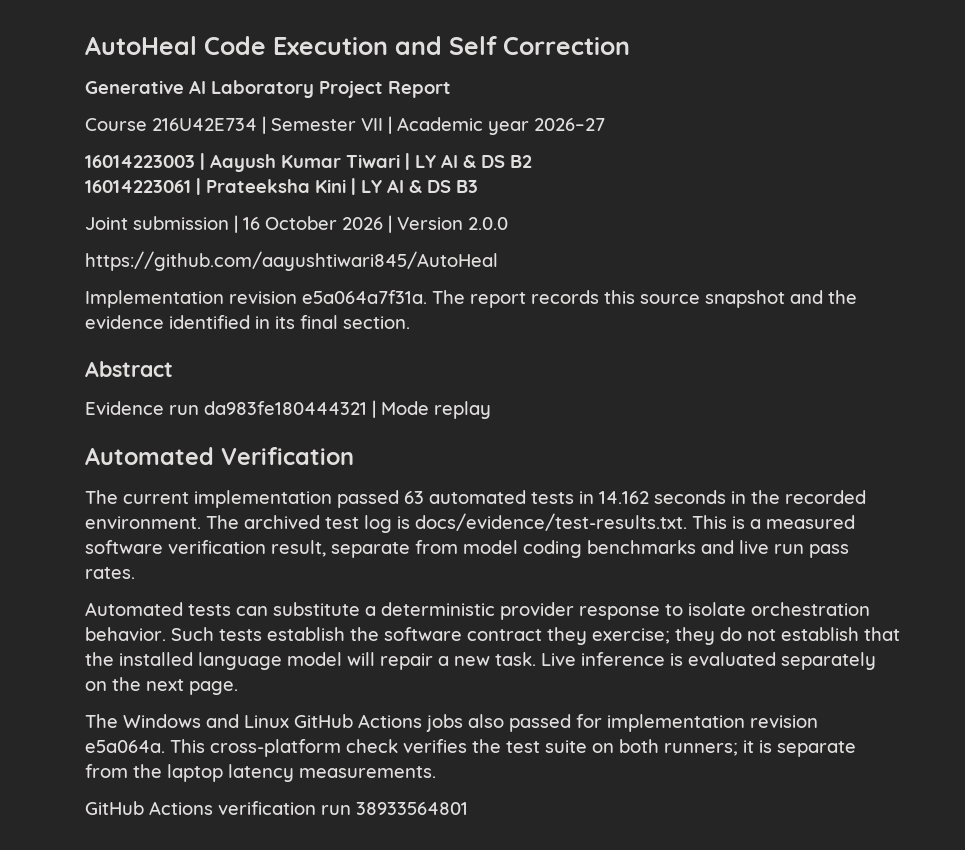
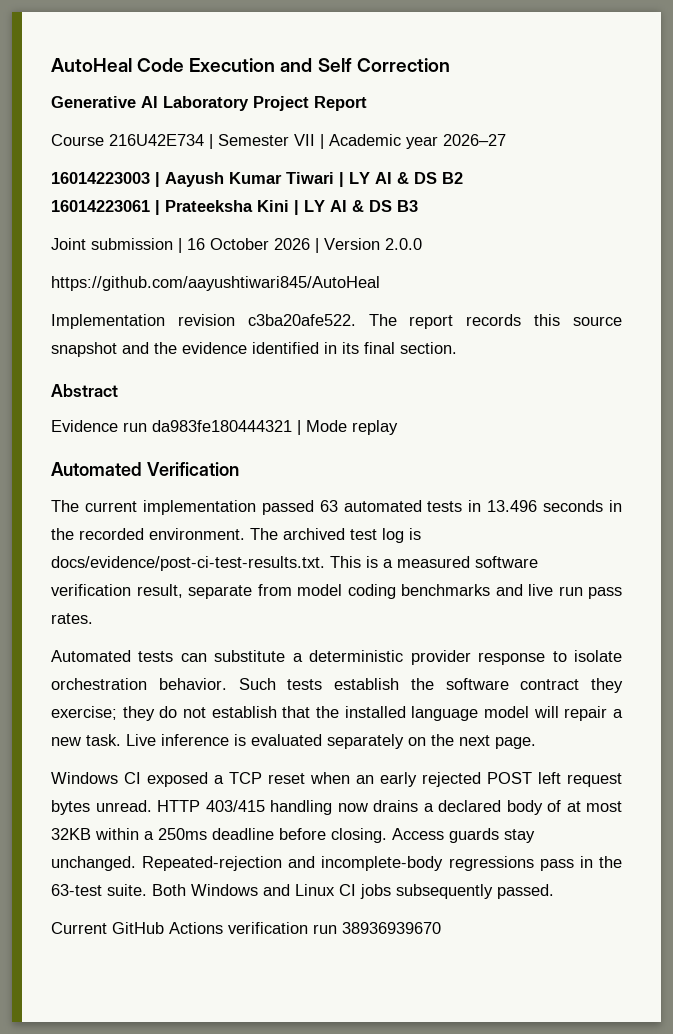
[302,290,427,304] e5a064a7f31a. -> [247,314,356,326] c3ba20afe522.
[599,491,649,504] 14.162 -> [487,500,538,512] 13.496
[415,513,687,531] docs/evidence/test-results.txt. -> [51,556,325,571] docs/evidence/post-ci-test-results.txt.
[85,714,818,732] [85,739,856,757] [85,764,436,782] The Windows and Linux GitHub Actions jobs also passed for implementation revision e5a064a. This cross-platform check verifies the test suite on both runners; it is separate from the laptop latency measurements. // -> [51,772,622,787] [51,800,622,815] [51,828,535,843] [51,856,622,871] [51,884,554,899] [51,922,107,934] Windows CI exposed a TCP reset when an early rejected POST left request bytes unread. HTTP 403/415 handling now drains a declared body of at most 32KB within a 250ms deadline before closing. Access guards stay unchanged. Repeated-rejection and incomplete-body regressions pass in the 63-test suite. Both Windows and Linux CI jobs subsequently passed. // Current
[356,802,468,815] 38933564801 -> [342,922,441,934] 38936939670

